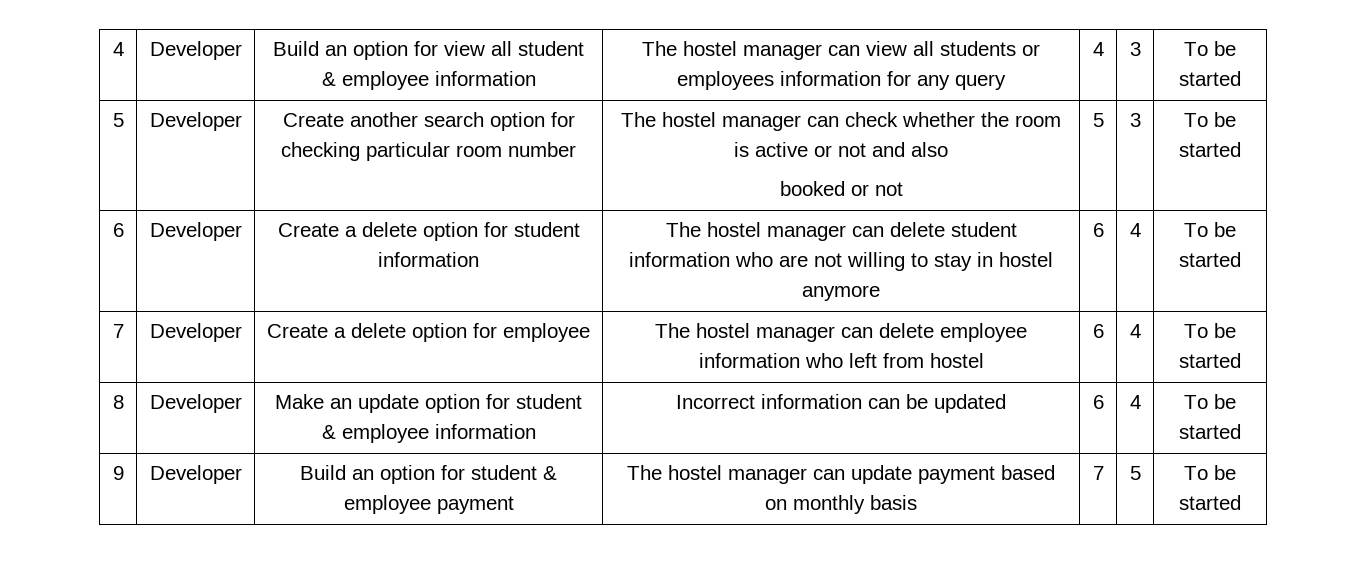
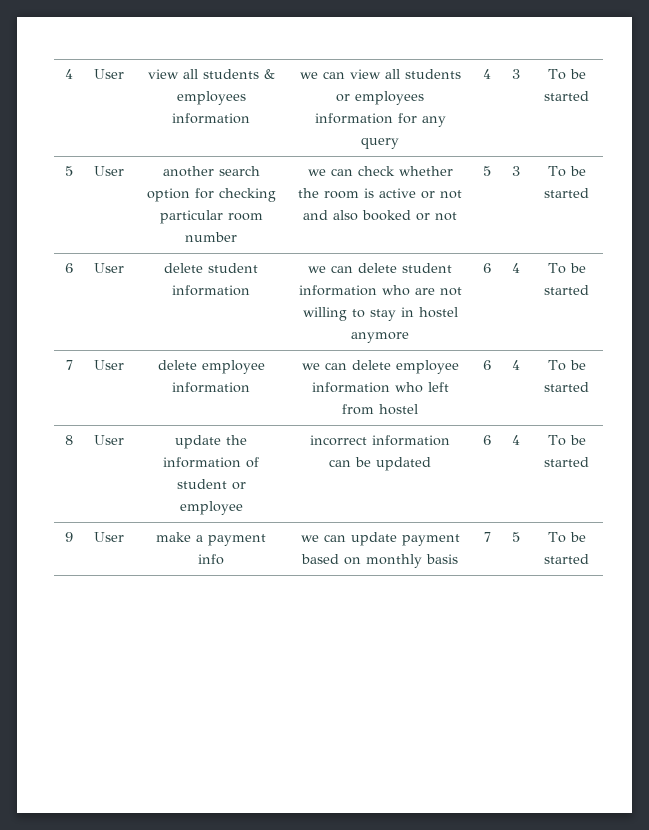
[112,42,124,56] [149,41,242,60] [273,41,584,60] [321,71,536,90] [642,41,822,60] 4 | Developer | Build an option for view all student & employee information | The hostel manager -> [65,69,73,79] [94,69,124,79] [147,69,275,79] [176,91,246,105] [172,113,250,124] [299,72,318,79] 4 | User | view all students & employees information | we
[149,112,242,131] [282,113,344,127] Developer | Create -> [94,166,124,176] User |
[621,112,801,131] The hostel manager -> [307,169,326,176] we
(948, 149) // -> (358, 215) none
[149,222,242,241] [277,222,508,241] Developer | Create a delete option for -> [94,263,124,273] [164,263,203,273] User | delete
[665,222,846,241] The hostel manager -> [308,266,326,273] we
[149,323,242,342] [267,323,590,342] [655,323,835,342] Developer | Create a delete option for employee | The hostel manager -> [94,360,124,370] [157,360,265,374] [172,382,250,393] [301,363,320,370] User | delete employee information | we
[149,394,242,413] [275,394,582,413] [321,424,536,443] [676,395,755,409] Developer | Make an update option for student & employee information | Incorrect -> [94,435,124,445] [175,435,247,449] [163,457,259,468] [176,479,246,490] [179,501,243,515] [310,435,367,446] User | update the information of student or employee | incorrect
[149,465,242,484] [300,465,557,484] [343,495,514,514] [627,465,807,484] Developer | Build an option for student & employee payment | The hostel manager -> [94,532,124,542] [156,532,266,546] [198,554,224,565] [300,535,319,542] User | make a payment info | we

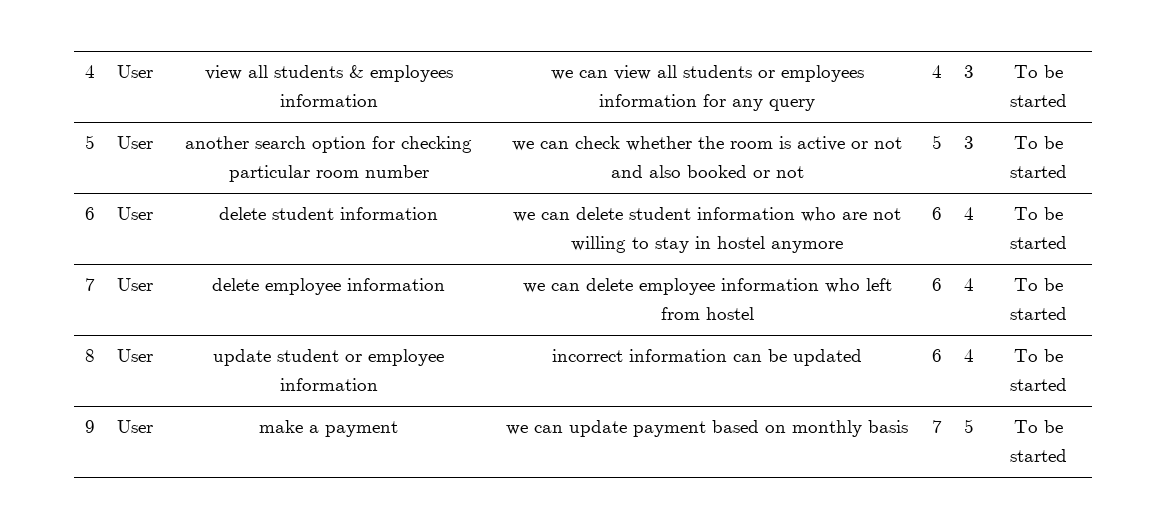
[226,435,247,445] [163,457,259,468] the information of -> (271, 357) none
(243, 508) none -> [279,378,378,391] information
[198,554,224,565] info -> (398, 429) none

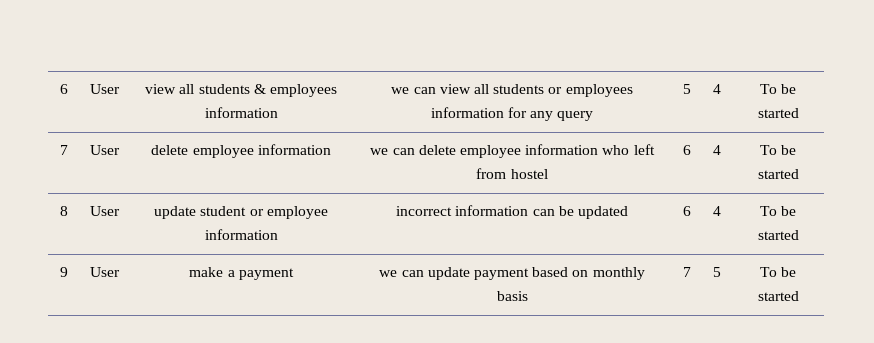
[85,65,95,78] 4 -> [59,84,68,94] 6
[931,65,942,78] [963,65,974,78] [1013,65,1063,78] [1009,94,1067,107] [85,135,95,149] [116,136,153,149] [185,136,472,153] [228,165,429,182] [512,136,902,151] [610,165,804,178] [931,135,942,149] [963,136,974,149] [1013,136,1063,149] [1009,165,1067,178] [85,207,95,220] [116,207,153,220] [219,207,438,220] [513,207,901,222] [571,236,843,253] [931,207,942,220] 4 | 3 | To be started // 5 | User | another search option for checking particular room number | we can check whether the room is active or not and also booked or not | 5 | 3 | To be started // 6 | User | delete student information | we can delete student information who are not willing to stay in hostel anymore | 6 -> [682,84,691,94] 5

